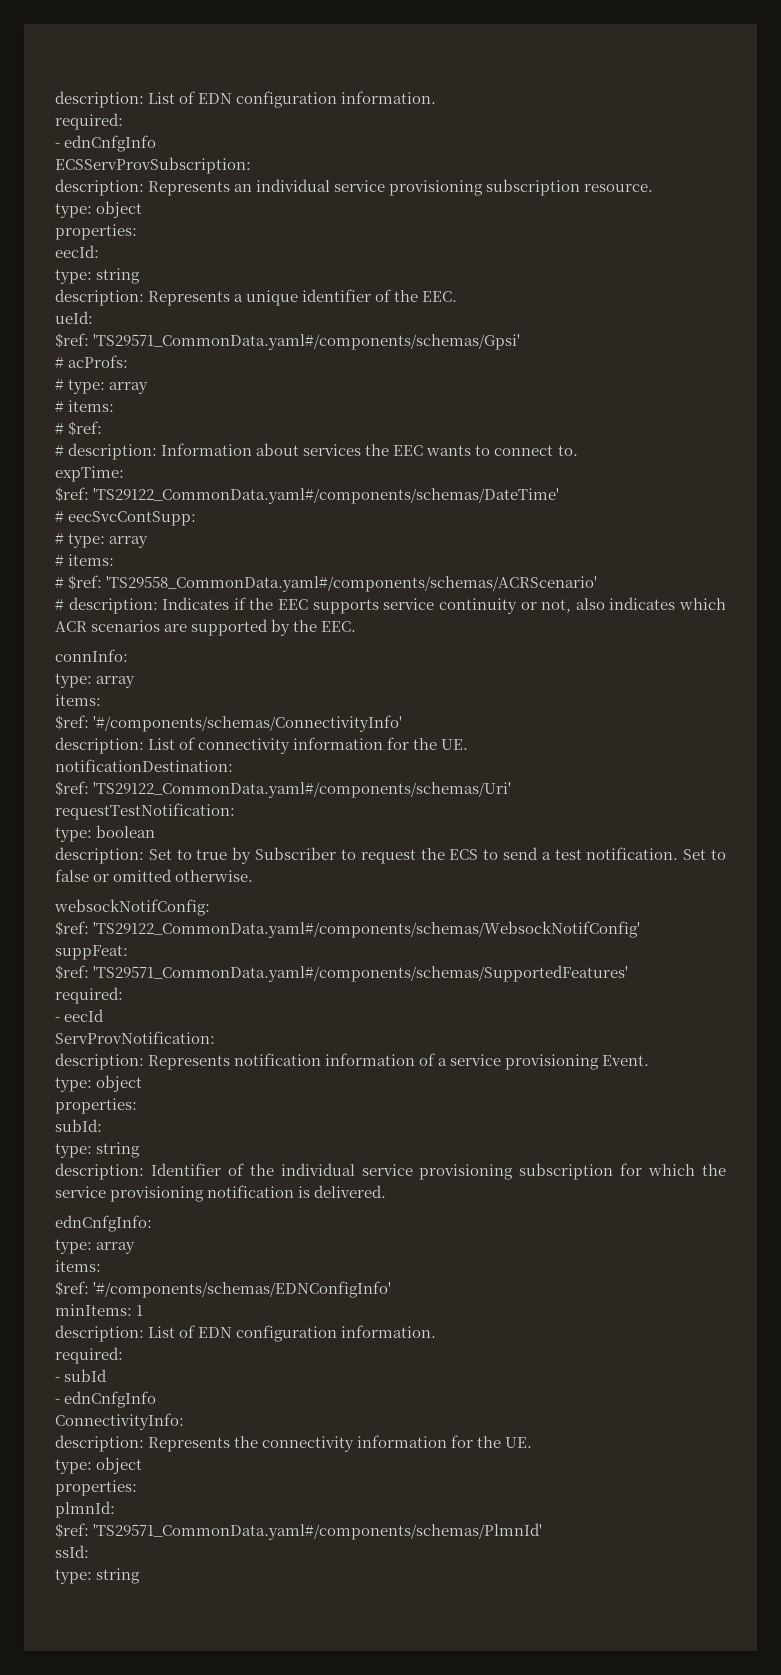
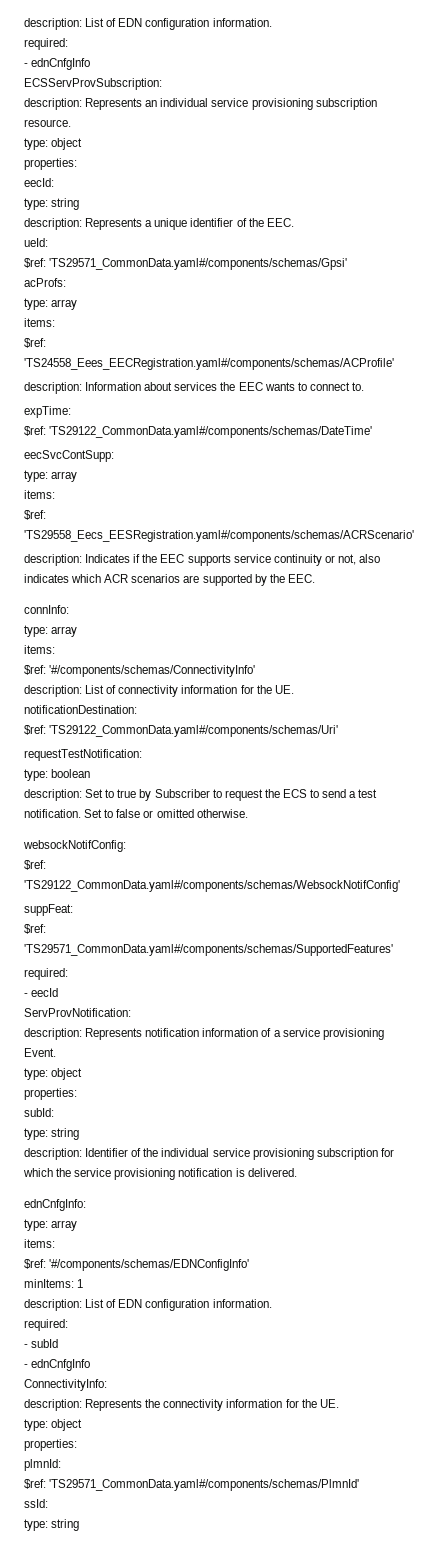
[55,357,64,368] # -> (348, 264) none
[55,379,149,394] [55,400,115,412] [55,421,103,436] [55,445,64,456] # type: array // # items: // # $ref: // # -> [24,298,78,310] [24,318,55,327] [24,338,46,348] [24,358,394,370] type: array // items: // $ref: 'TS24558_Eees_EECRegistration.yaml#/components/schemas/ACProfile' //
[55,511,64,522] # -> (373, 432) none
[55,533,149,548] [55,554,115,566] [55,575,598,592] [55,599,64,610] # type: array // # items: // # $ref: 'TS29558_CommonData.yaml#/components/schemas/ACRScenario' // # -> [24,470,78,482] [24,490,55,499] [24,510,46,520] [24,530,414,542] type: array // items: // $ref: 'TS29558_Eecs_EESRegistration.yaml#/components/schemas/ACRScenario' //

